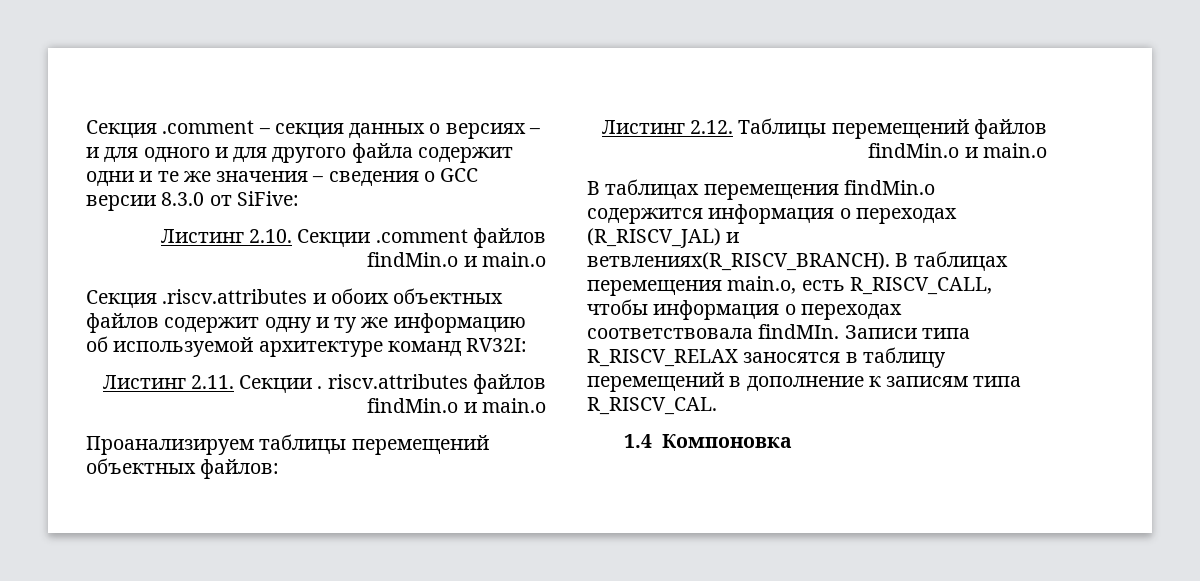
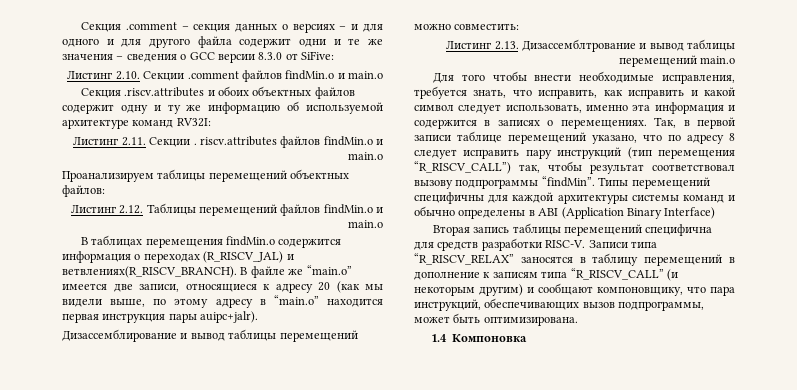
[913,251,1008,271] [587,276,992,296] [587,299,902,320] [587,324,840,339] таблицах перемещения main.o, есть R_RISCV_CALL, чтобы информация о переходах соответствовала findMIn. -> [250,265,352,278] [62,281,383,293] [62,295,383,308] [62,311,259,323] [62,329,358,342] [414,23,520,30] [446,39,735,52] [618,55,735,67] [432,71,735,84] [414,86,735,99] [414,102,735,114] [414,117,735,129] [414,131,735,144] [414,147,735,159] [414,161,735,174] [414,176,710,189] [414,192,735,204] [414,206,716,219] [432,223,713,236] [414,238,586,251] файле же “main.o” имеется две записи, относящиеся к адресу 20 (как мы видели выше, по этому адресу в “main.o” находится первая инструкция пары auipc+jalr). // Дизассемблирование и вывод таблицы перемещений можно совместить: // Листинг 2.13. Дизассемблтрование и вывод таблицы перемещений main.o // Для того чтобы внести необходимые исправления, требуется знать, что исправить, как исправить и какой символ следует использовать, именно эта информация и содержится в записях о перемещениях. Так, в первой записи таблице перемещений указано, что по адресу 8 следует исправить пару инструкций (тип перемещения “R_RISCV_CALL”) так, чтобы результат соответствовал вызову подпрограммы “findMin”. Типы перемещений специфичны для каждой архитектуры системы команд и обычно определены в ABI (Application Binary Interface) // Вторая запись таблицы перемещений специфична для средств разработки RISC-V.
[587,349,738,367] R_RISCV_RELAX -> [414,253,514,265] “R_RISCV_RELAX”
[587,397,717,415] R_RISCV_CAL. -> [570,268,678,281] [414,283,735,296] [414,298,705,311] [414,313,578,326] “R_RISCV_CALL” (и некоторым другим) и сообщают компоновщику, что пара инструкций, обеспечивающих вызов подпрограммы, может быть оптимизирована.

